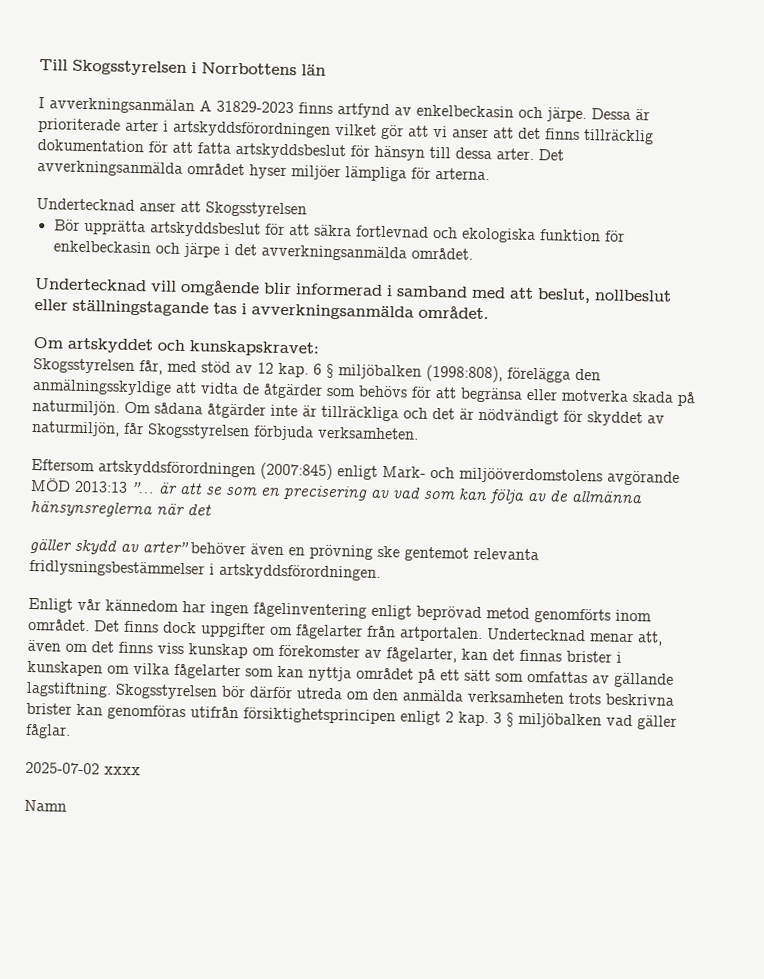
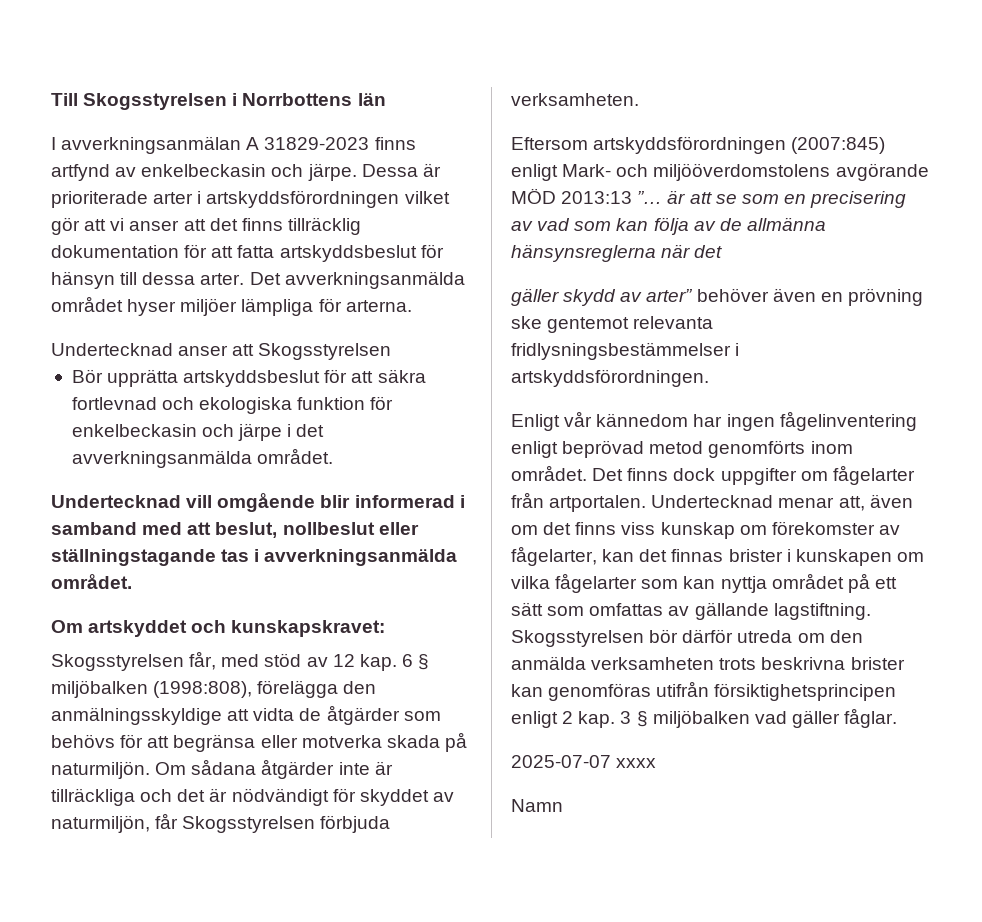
[25,761,100,775] 2025-07-02 -> [511,755,611,768] 2025-07-07

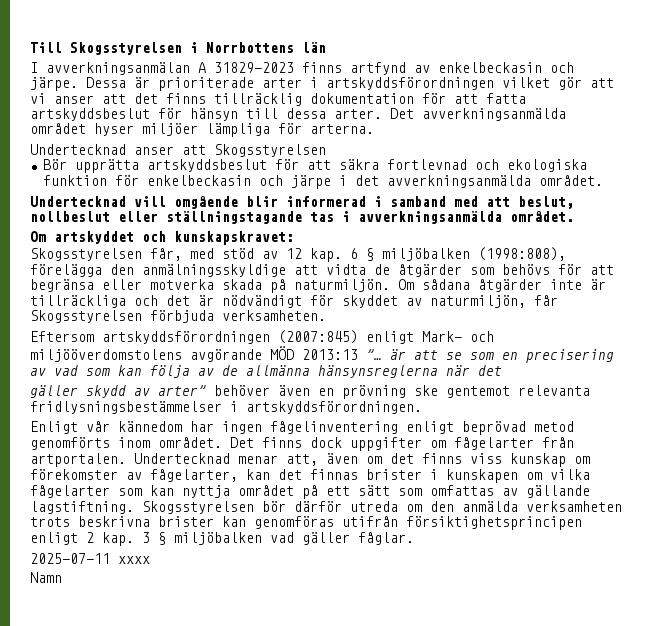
[511,755,611,768] 2025-07-07 -> [30,553,110,564] 2025-07-11

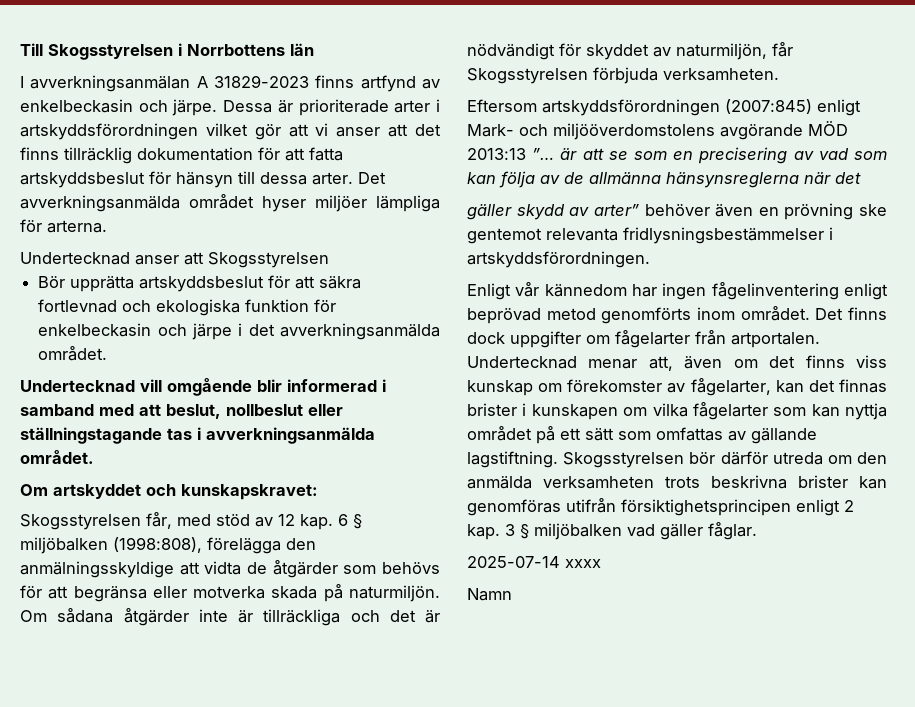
[30,553,110,564] 2025-07-11 -> [467,556,560,568] 2025-07-14

